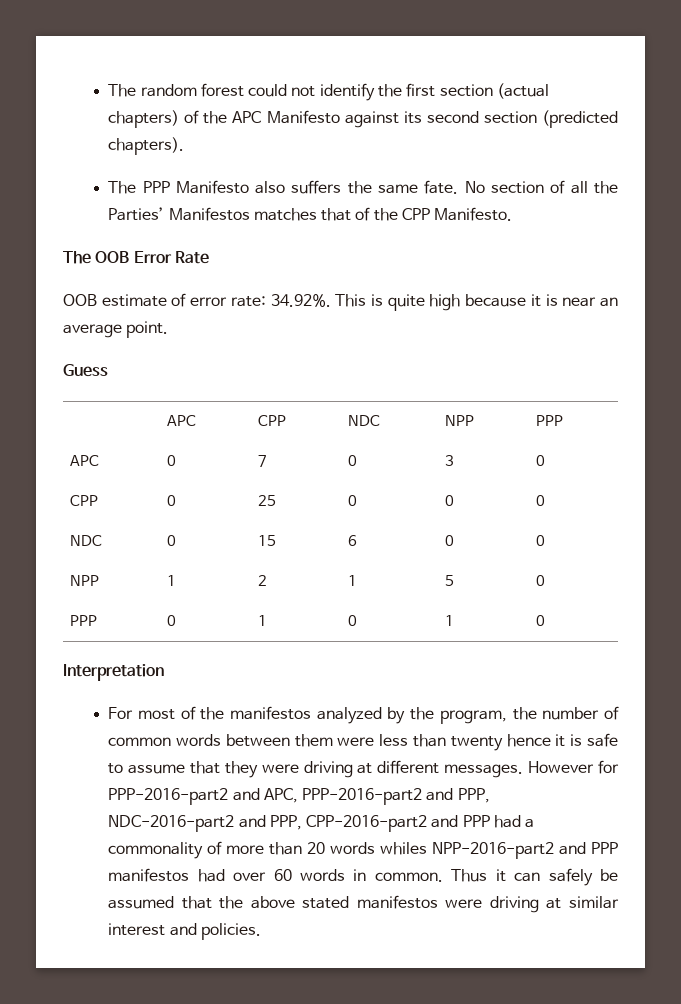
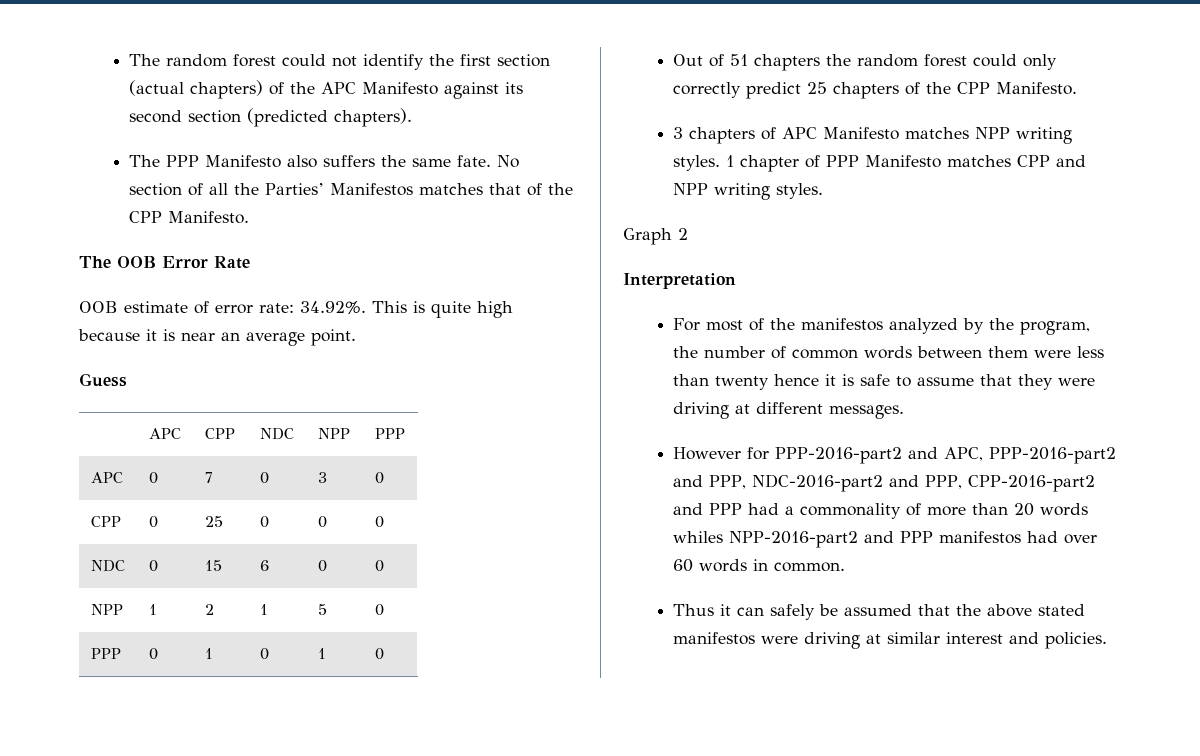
(546, 620) none -> [673,54,1058,71] [673,82,1078,99] [673,127,1073,144] [673,155,1087,172] [673,183,824,200] [623,228,688,245] // Out of 51 chapters the random forest could only correctly predict 25 chapters of the CPP Manifesto. // 3 chapters of APC Manifesto matches NPP writing styles. 1 chapter of PPP Manifesto matches CPP and NPP writing styles. // Graph 2
(524, 771) none -> (905, 412) //
(443, 877) none -> (846, 567) //

